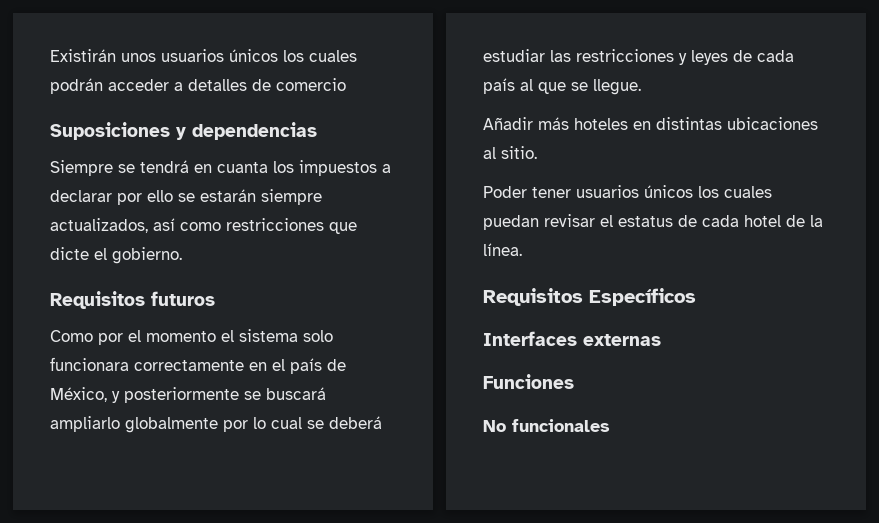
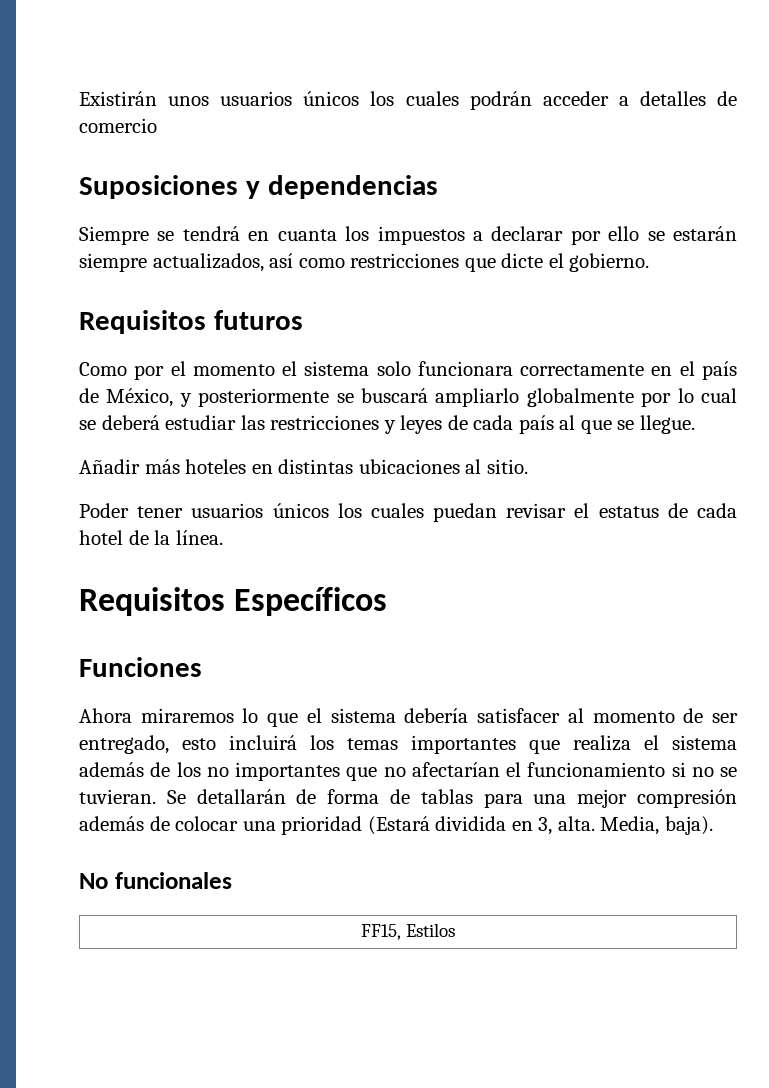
[483,331,661,346] [483,374,574,389] Interfaces externas // Funciones -> [79,657,202,677] [79,708,739,727] [79,735,737,754] [79,762,737,781] [79,789,737,808] [79,816,713,835] Funciones // Ahora miraremos lo que el sistema debería satisfacer al momento de ser entregado, esto incluirá los temas importantes que realiza el sistema además de los no importantes que no afectarían el funcionamiento si no se tuvieran. Se detallarán de forma de tablas para una mejor compresión además de colocar una prioridad (Estará dividida en 3, alta. Media, baja).
(610, 425) none -> [361,923,455,940] // FF15, Estilos

